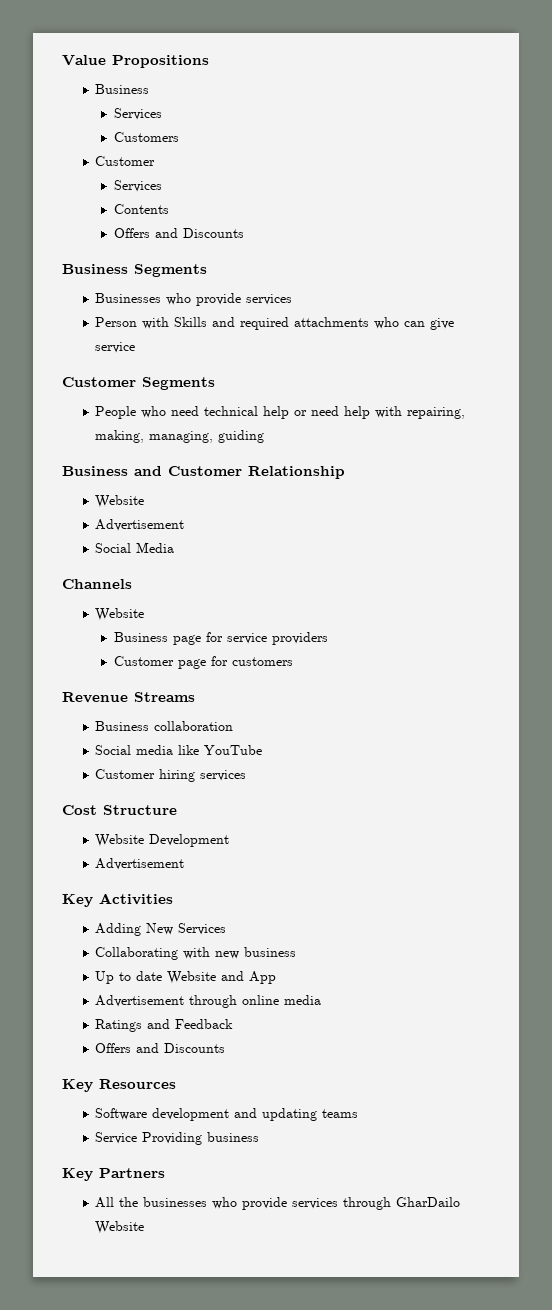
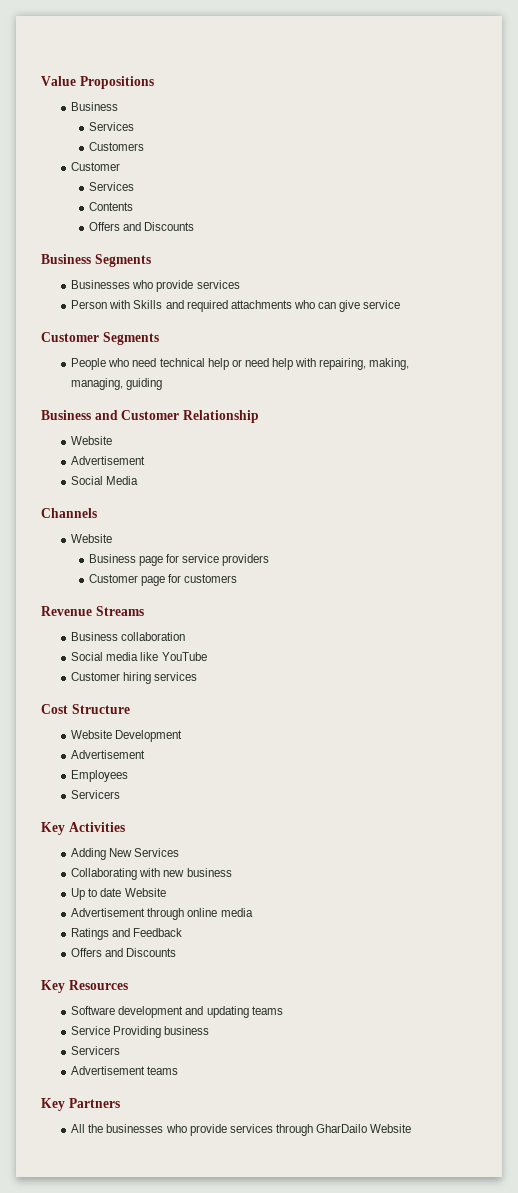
(185, 864) none -> [71,770,129,782] [71,790,121,799] // Employees // Servicers
[221,971,277,984] and App -> (166, 892) none
(260, 1137) none -> [71,1046,121,1055] [71,1066,179,1075] // Servicers // Advertisement teams

